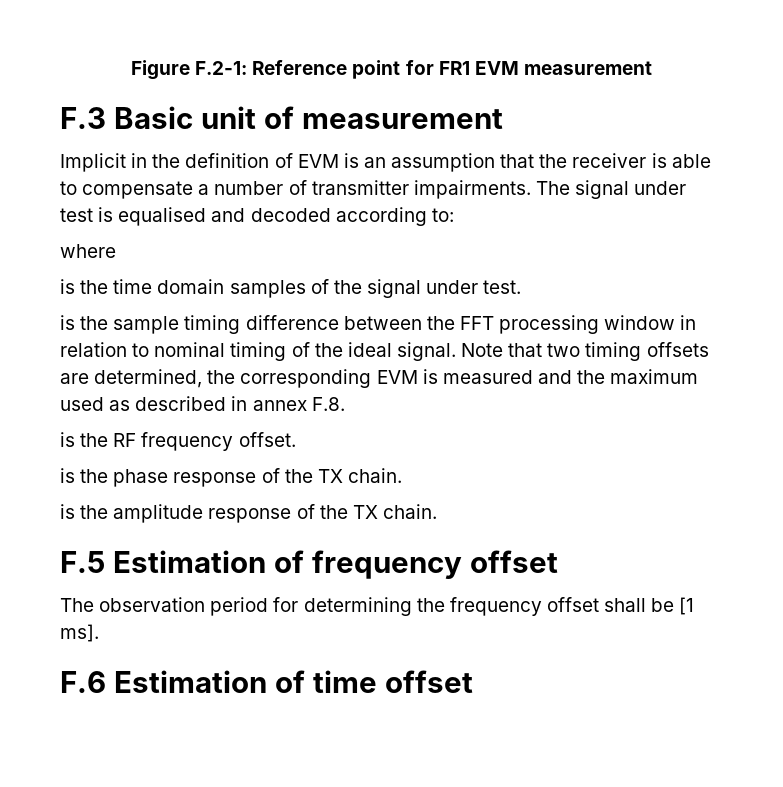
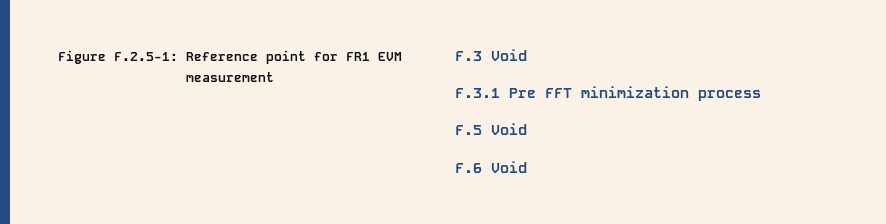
[195,61,248,75] F.2-1: -> [114,52,178,61] F.2.5-1:
[113,106,503,129] [60,153,711,172] [60,180,687,199] [60,207,454,226] [60,244,116,258] [60,279,522,298] [60,315,697,334] [60,342,709,361] [60,369,699,388] [60,396,345,411] [60,432,296,451] [60,468,402,487] [60,504,437,523] [60,550,558,579] [60,597,695,616] [60,624,99,642] [60,670,473,693] Basic unit of measurement // Implicit in the definition of EVM is an assumption that the receiver is able to compensate a number of transmitter impairments. The signal under test is equalised and decoded according to: // where // is the time domain samples of the signal under test. // is the sample timing difference between the FFT processing window in relation to nominal timing of the ideal signal. Note that two timing offsets are determined, the corresponding EVM is measured and the maximum used as described in annex F.8. // is the RF frequency offset. // is the phase response of the TX chain. // is the amplitude response of the TX chain. // F.5 Estimation of frequency offset // The observation period for determining the frequency offset shall be [1 ms]. // F.6 Estimation of time offset -> [491,49,527,61] [455,86,761,101] [455,123,527,135] [455,161,527,173] Void // F.3.1 Pre FFT minimization process // F.5 Void // F.6 Void

